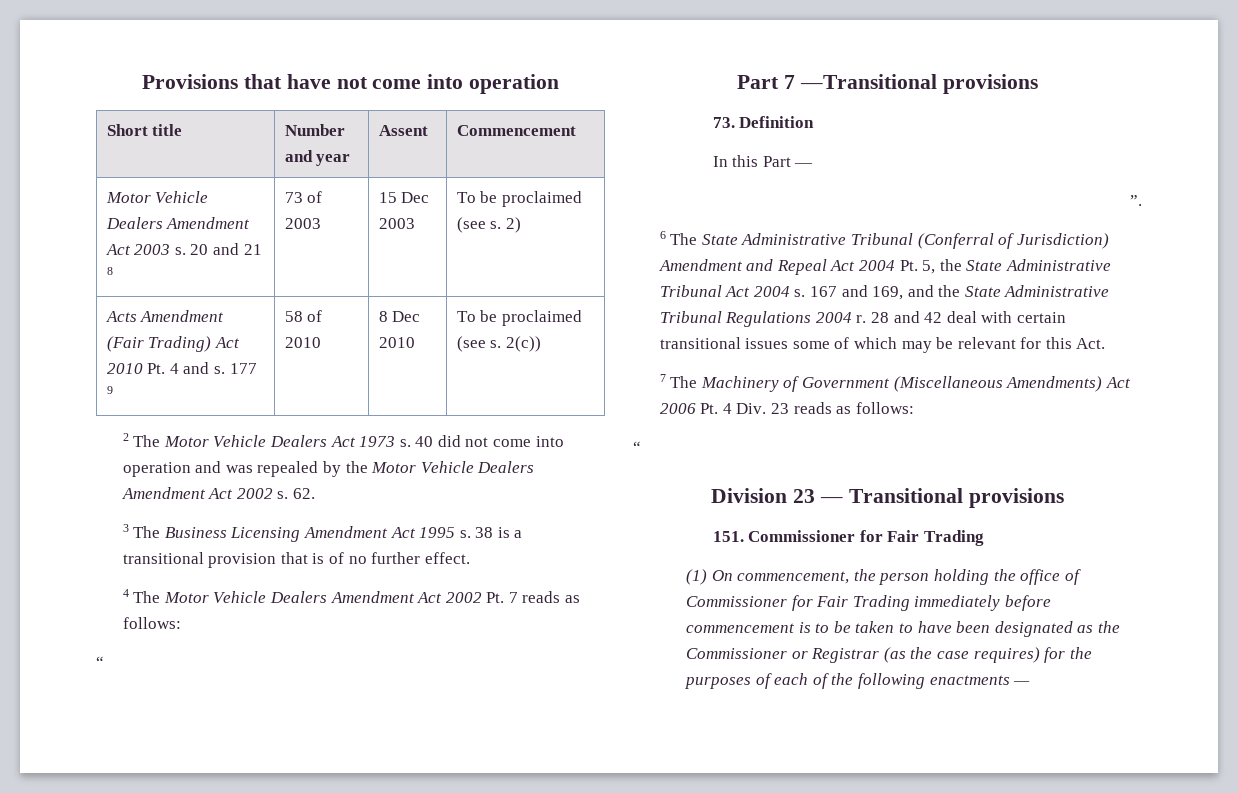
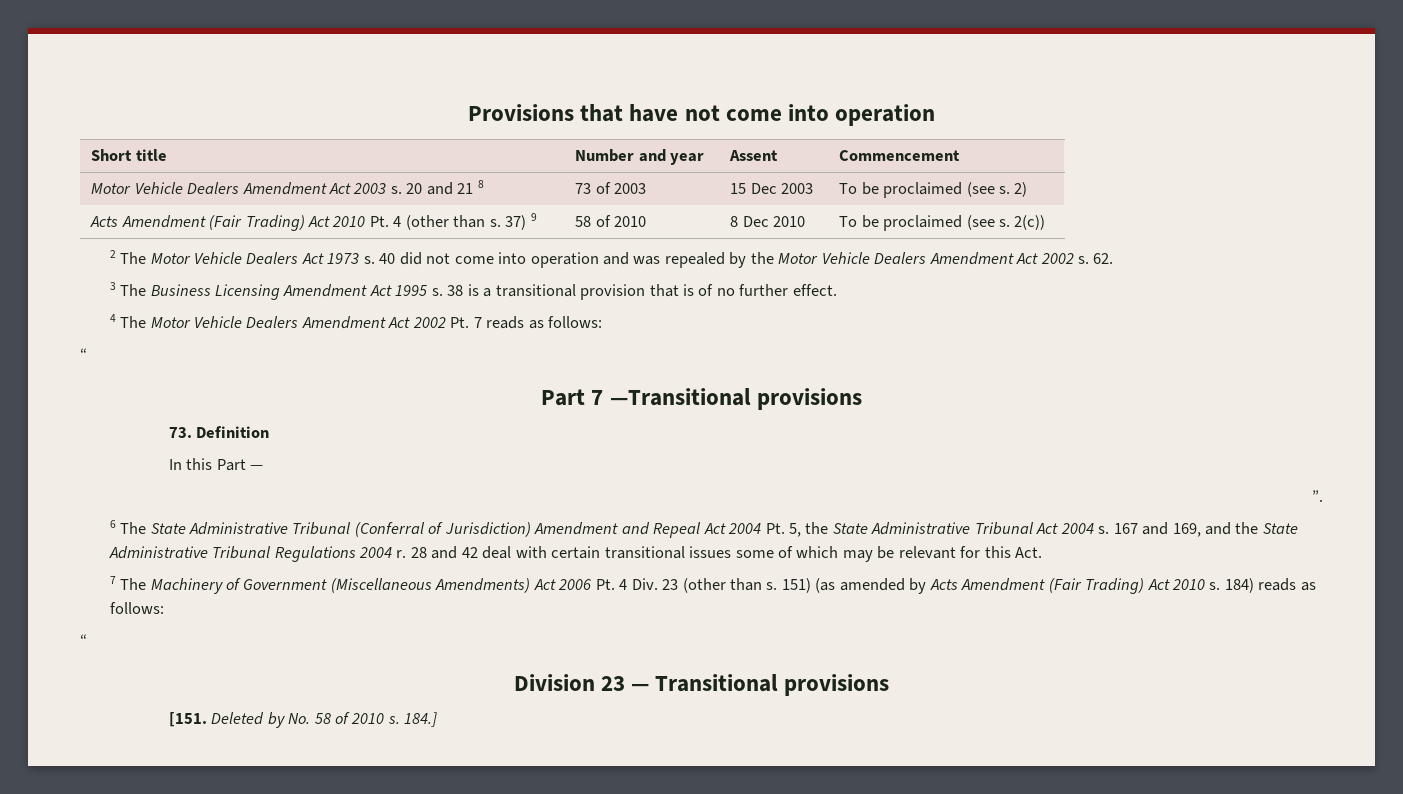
[183,362,257,374] and s. 177 -> [405,215,527,230] (other than s. 37)
(789, 408) none -> [682,578,1254,594] (other than s. 151) (as amended by Acts Amendment (Fair Trading) Act 2010 s. 184)
[712,530,985,546] [686,569,1081,585] [686,595,1052,611] [686,621,1121,637] [686,647,1092,663] [685,673,1031,689] 151. Commissioner for Fair Trading // (1) On commencement, the person holding the office of Commissioner for Fair Trading immediately before commencement is to be taken to have been designated as the Commissioner or Registrar (as the case requires) for the purposes of each of the following enactments — -> [168,712,438,728] [151. Deleted by No. 58 of 2010 s. 184.]

